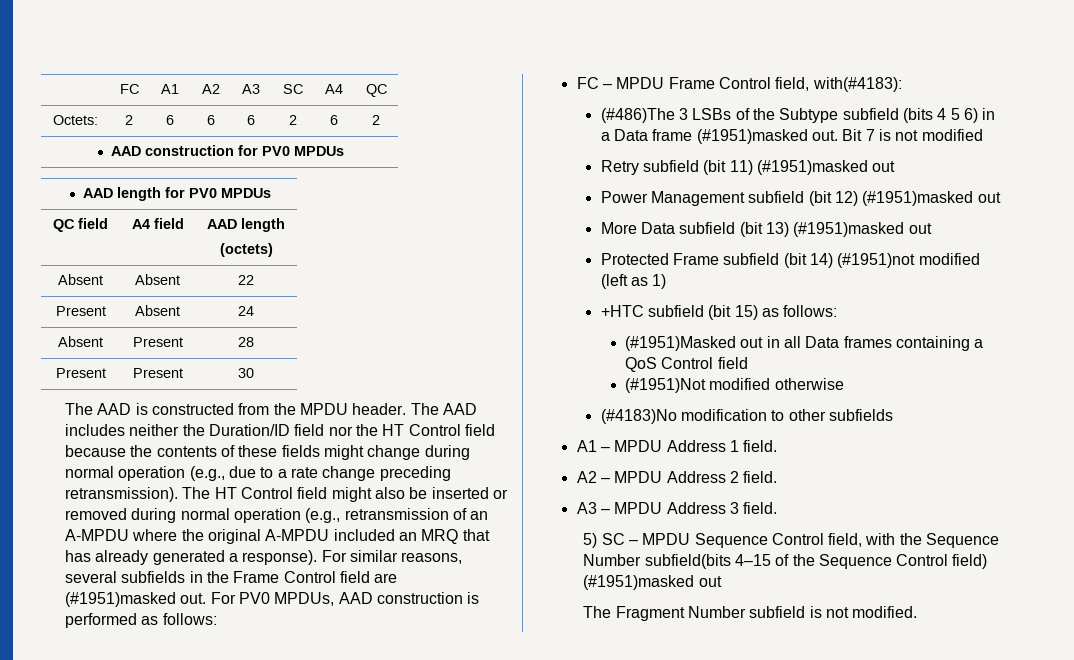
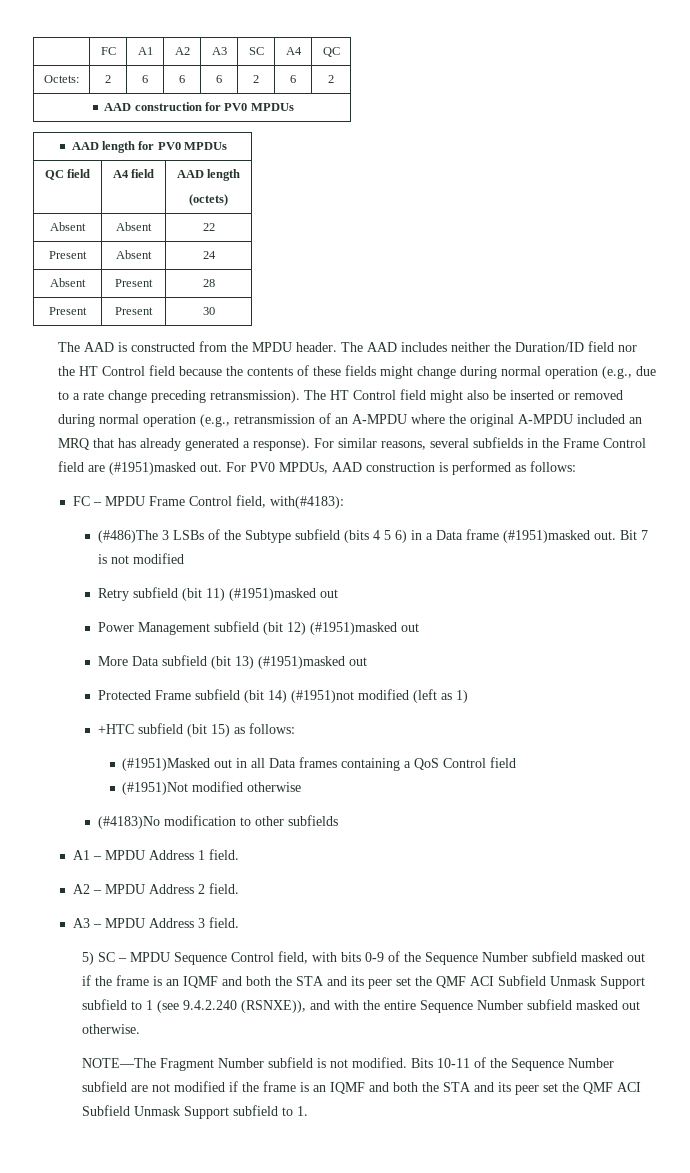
[899,533,1000,548] [583,554,988,569] [583,575,722,590] [583,606,612,618] the Sequence Number subfield(bits 4–15 of the Sequence Control field) (#1951)masked out // The -> [341,951,646,965] [82,975,646,989] [82,999,641,1013] [82,1024,141,1034] [82,1058,157,1068] bits 0-9 of the Sequence Number subfield masked out if the frame is an IQMF and both the STA and its peer set the QMF ACI Subfield Unmask Support subfield to 1 (see 9.4.2.240 (RSNXE)), and with the entire Sequence Number subfield masked out otherwise. // NOTE—The
(918, 612) none -> [411,1057,615,1071] [82,1081,642,1095] [82,1105,309,1119] Bits 10-11 of the Sequence Number subfield are not modified if the frame is an IQMF and both the STA and its peer set the QMF ACI Subfield Unmask Support subfield to 1.

